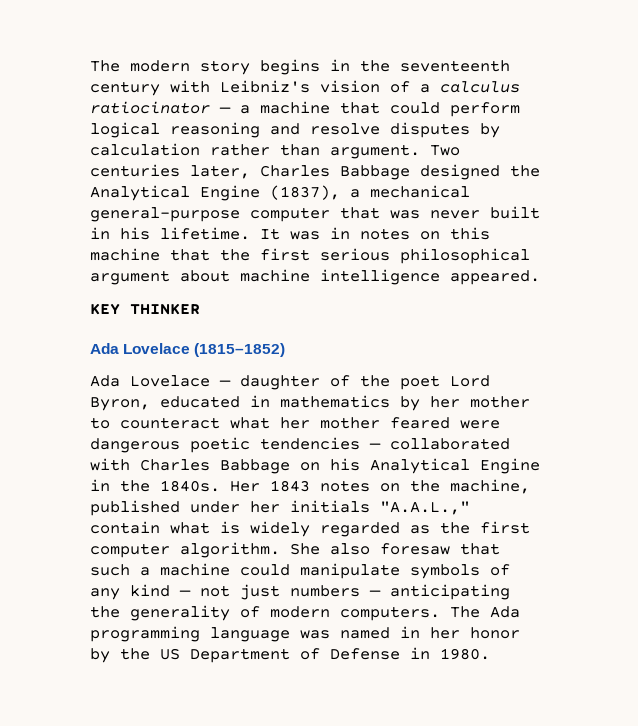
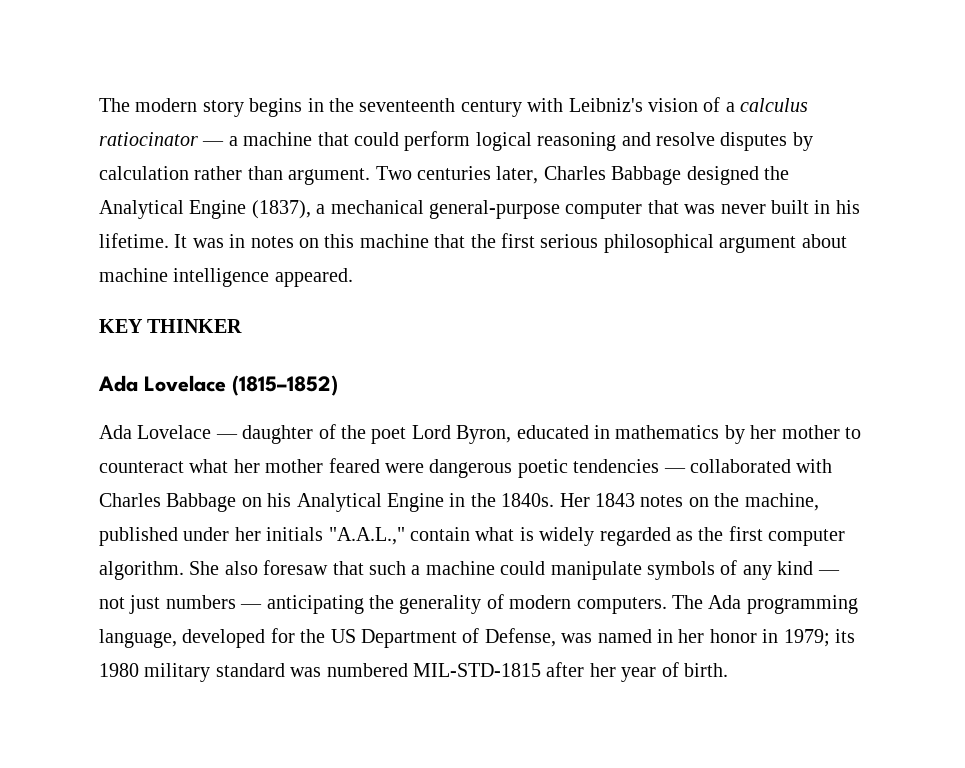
[210,627,290,642] language -> [99,628,556,648] language, developed for the US Department of Defense,
[90,647,490,663] by the US Department of Defense in 1980. -> [762,629,855,647] [99,662,728,682] in 1979; its 1980 military standard was numbered MIL-STD-1815 after her year of birth.

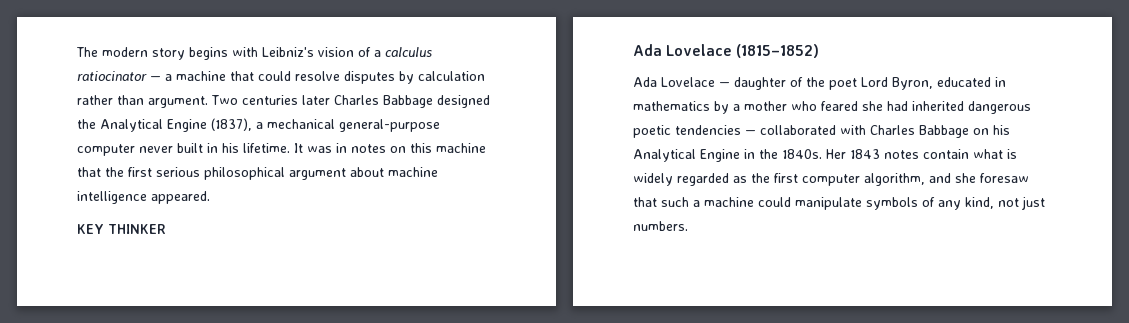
[307,98,522,117] in the seventeenth century -> (228, 53) none
[404,131,651,151] perform logical reasoning and -> (291, 76) none
[496,166,539,184] later, -> [302,95,330,105] later
[647,200,716,214] that was -> (135, 150) none
[750,425,861,439] [99,458,424,473] her mother to counteract what her mother feared were -> [733,101,964,111] a mother who feared she had inherited
[688,493,819,511] [99,527,405,546] on the machine, published under her initials "A.A.L.," -> (919, 154) none
[99,561,258,580] algorithm. She also -> [864,173,976,186] algorithm, and she
[777,561,840,575] [99,594,858,614] [99,628,855,648] [99,662,728,682] kind — not just numbers — anticipating the generality of modern computers. The Ada programming language, developed for the US Department of Defense, was named in her honor in 1979; its 1980 military standard was numbered MIL-STD-1815 after her year of birth. -> [965,196,1045,210] [633,221,688,231] kind, not just numbers.

